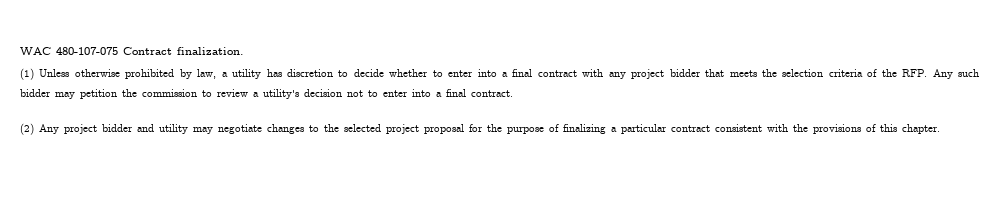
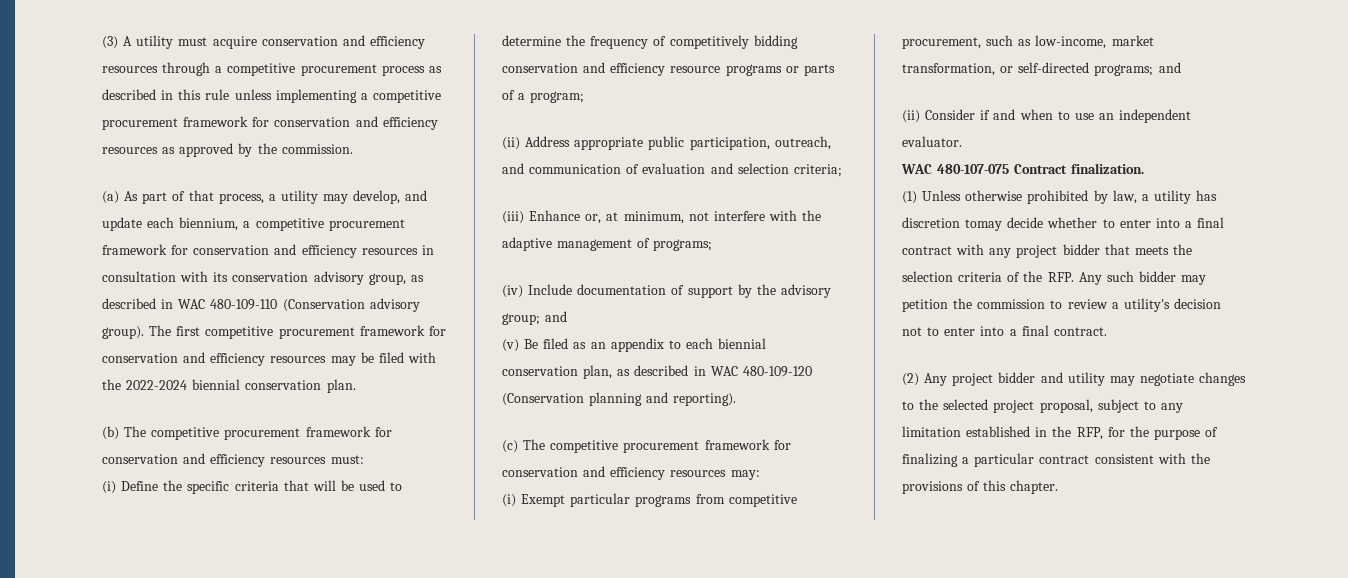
(20, 51) none -> [102,35,425,49] [102,62,442,76] [102,89,441,103] [102,116,438,130] [102,143,353,157] [102,190,428,204] [102,217,405,231] [102,244,434,258] [102,271,424,285] [102,298,420,312] [102,325,446,339] [102,352,436,366] [102,379,356,393] [102,426,392,440] [102,453,364,467] [102,480,403,494] [502,35,798,49] [502,62,835,76] [502,90,585,103] [502,136,831,150] [502,163,842,177] [502,210,822,224] [502,237,713,251] [502,284,831,298] [502,311,568,325] [502,338,767,352] [502,365,812,379] [502,392,737,406] [502,439,791,453] [502,466,760,480] [502,493,797,507] [902,35,1154,49] [902,62,1181,76] [902,109,1192,123] [902,136,962,147] (3) A utility must acquire conservation and efficiency resources through a competitive procurement process as described in this rule unless implementing a competitive procurement framework for conservation and efficiency resources as approved by the commission. // (a) As part of that process, a utility may develop, and update each biennium, a competitive procurement framework for conservation and efficiency resources in consultation with its conservation advisory group, as described in WAC 480-109-110 (Conservation advisory group). The first competitive procurement framework for conservation and efficiency resources may be filed with the 2022-2024 biennial conservation plan. // (b) The competitive procurement framework for conservation and efficiency resources must: // (i) Define the specific criteria that will be used to determine the frequency of competitively bidding conservation and efficiency resource programs or parts of a program; // (ii) Address appropriate public participation, outreach, and communication of evaluation and selection criteria; // (iii) Enhance or, at minimum, not interfere with the adaptive management of programs; // (iv) Include documentation of support by the advisory group; and // (v) Be filed as an appendix to each biennial conservation plan, as described in WAC 480-109-120 (Conservation planning and reporting). // (c) The competitive procurement framework for conservation and efficiency resources may: // (i) Exempt particular programs from competitive procurement, such as low-income, market transformation, or self-directed programs; and // (ii) Consider if and when to use an independent evaluator. //
[338,70,349,77] to -> [965,219,1003,231] tomay
[424,124,464,134] proposal -> [1039,399,1183,413] [902,426,1103,440] proposal, subject to any limitation established in the RFP,

